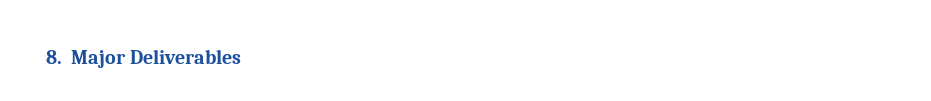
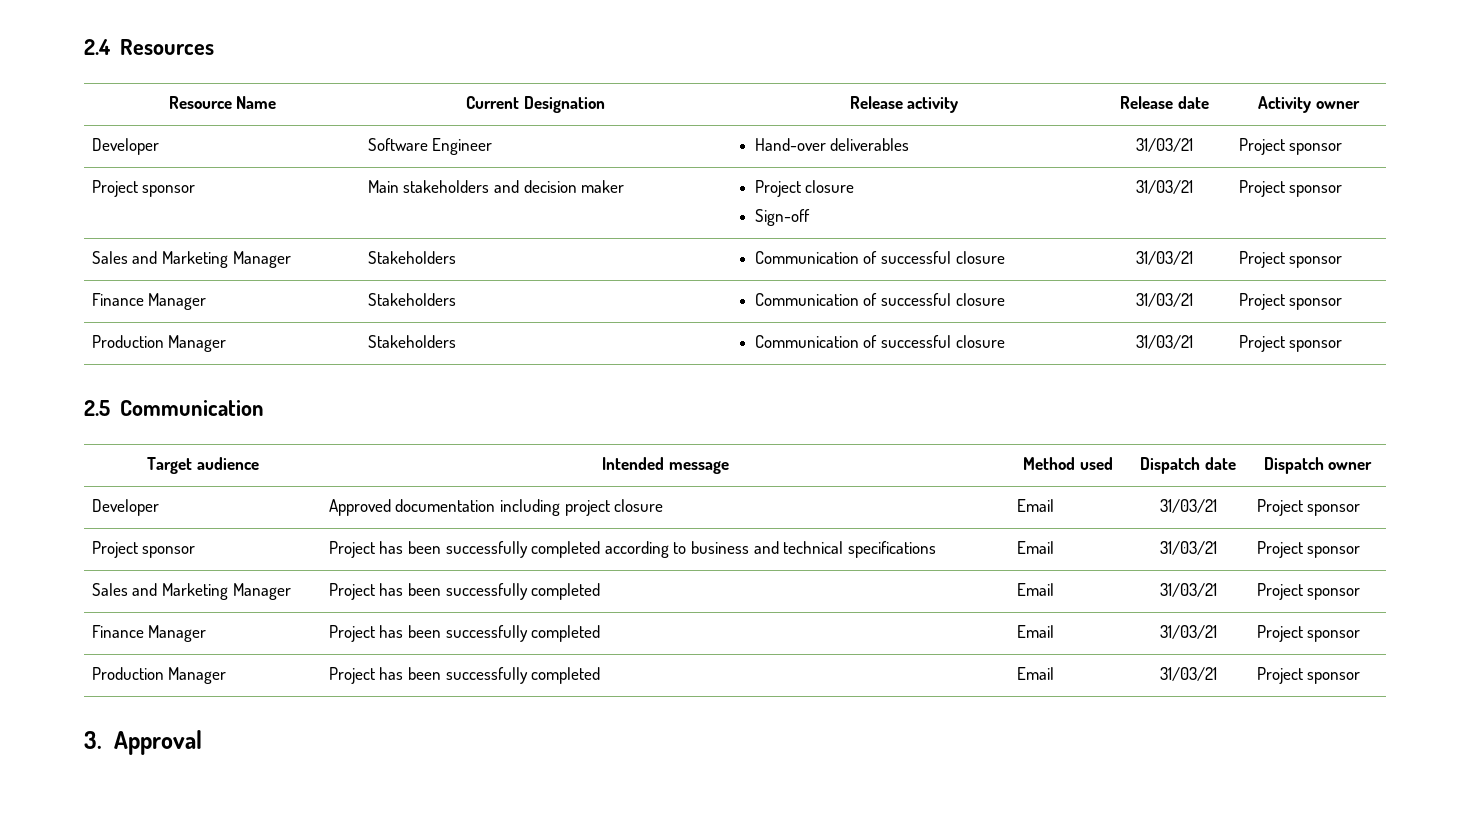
[46,49,242,68] 8. Major Deliverables -> [84,39,214,55] [168,96,277,109] [466,96,605,113] [849,96,959,113] [1120,96,1209,109] [1258,96,1360,113] [91,138,159,155] [367,138,493,155] [754,138,910,151] [1136,138,1193,152] [1238,138,1343,155] [91,180,196,197] [367,180,625,193] [754,180,855,197] [754,209,810,226] [1136,180,1193,194] [1238,180,1343,197] [91,251,291,268] [367,251,456,264] [754,251,1005,264] [1136,251,1193,265] [1238,251,1343,268] [91,293,207,310] [367,293,456,306] [754,293,1005,306] [1136,293,1193,307] [1238,293,1343,310] [91,335,227,352] [367,335,456,348] [754,335,1005,348] [1136,335,1193,349] [1238,335,1343,352] [84,400,264,416] [147,457,259,474] [602,457,729,474] [1023,457,1113,470] [1140,457,1236,474] [1263,457,1373,474] [91,499,159,516] [328,499,664,516] [1016,499,1054,512] [1159,499,1217,513] [1256,499,1361,516] [91,541,196,558] [328,541,936,558] [1016,541,1054,554] [1159,541,1217,555] [1256,541,1361,558] [91,583,291,600] [328,583,601,600] [1016,583,1054,596] [1159,583,1217,597] [1256,583,1361,600] [91,625,207,642] [328,625,601,642] [1016,625,1054,638] [1159,625,1217,639] [1256,625,1361,642] [91,667,227,684] [328,667,601,684] [1016,667,1054,680] [1159,667,1217,681] [1256,667,1361,684] [84,730,203,755] 2.4 Resources // Resource Name | Current Designation | Release activity | Release date | Activity owner // Developer | Software Engineer | Hand-over deliverables | 31/03/21 | Project sponsor // Project sponsor | Main stakeholders and decision maker | Project closure // Sign-off | 31/03/21 | Project sponsor // Sales and Marketing Manager | Stakeholders | Communication of successful closure | 31/03/21 | Project sponsor // Finance Manager | Stakeholders | Communication of successful closure | 31/03/21 | Project sponsor // Production Manager | Stakeholders | Communication of successful closure | 31/03/21 | Project sponsor // 2.5 Communication // Target audience | Intended message | Method used | Dispatch date | Dispatch owner // Developer | Approved documentation including project closure | Email | 31/03/21 | Project sponsor // Project sponsor | Project has been successfully completed according to business and technical specifications | Email | 31/03/21 | Project sponsor // Sales and Marketing Manager | Project has been successfully completed | Email | 31/03/21 | Project sponsor // Finance Manager | Project has been successfully completed | Email | 31/03/21 | Project sponsor // Production Manager | Project has been successfully completed | Email | 31/03/21 | Project sponsor // 3. Approval

